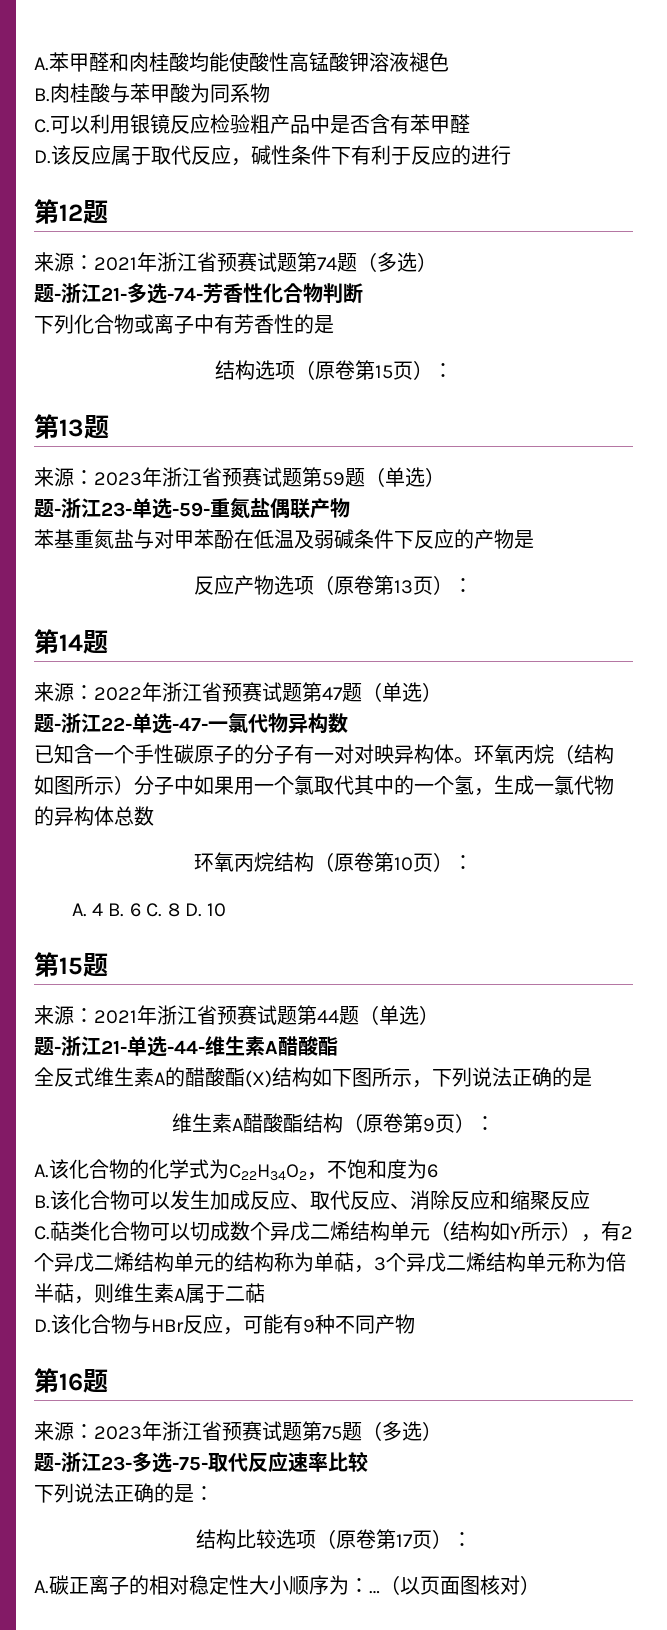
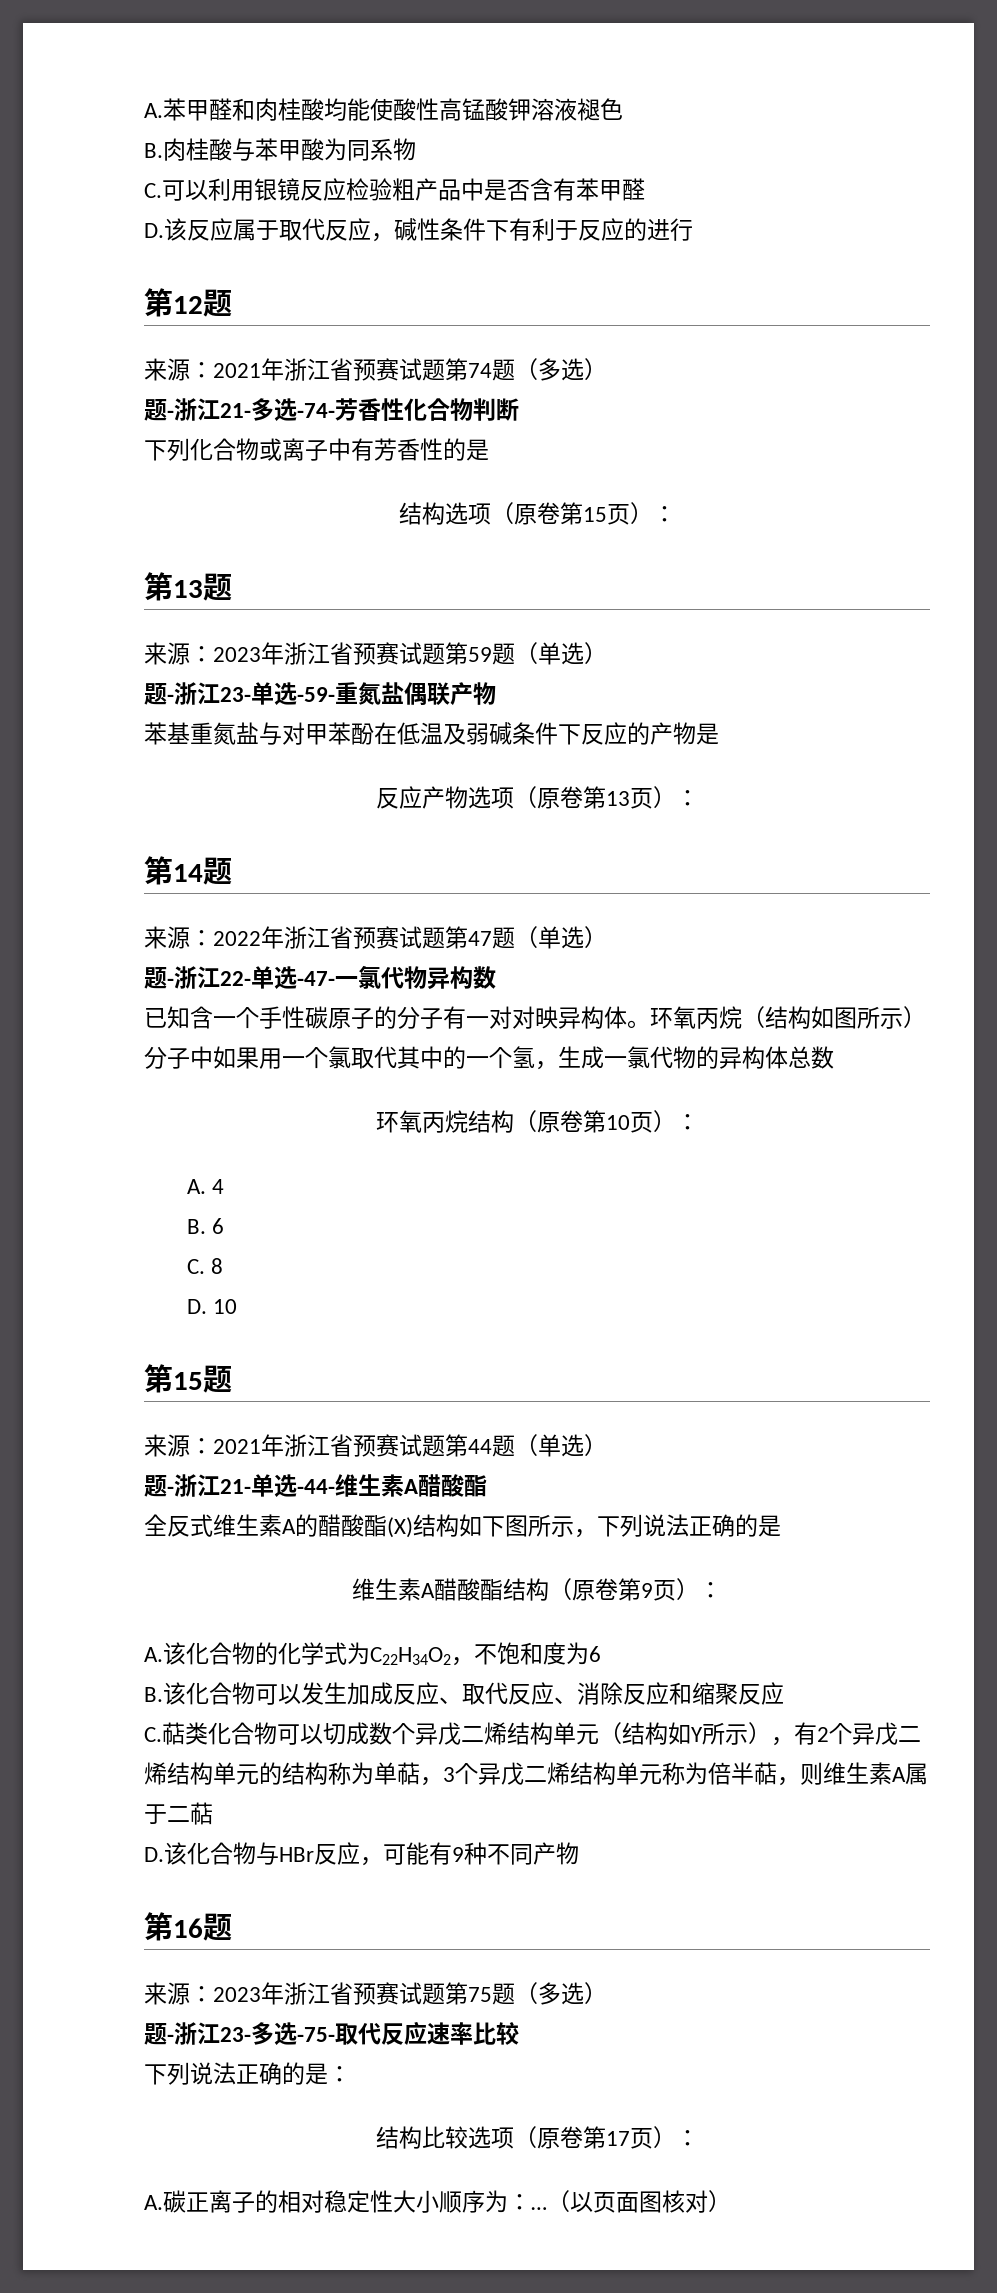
(103, 909) none -> (225, 1186) //
(141, 910) none -> (225, 1226) //
(180, 910) none -> (224, 1266) //

